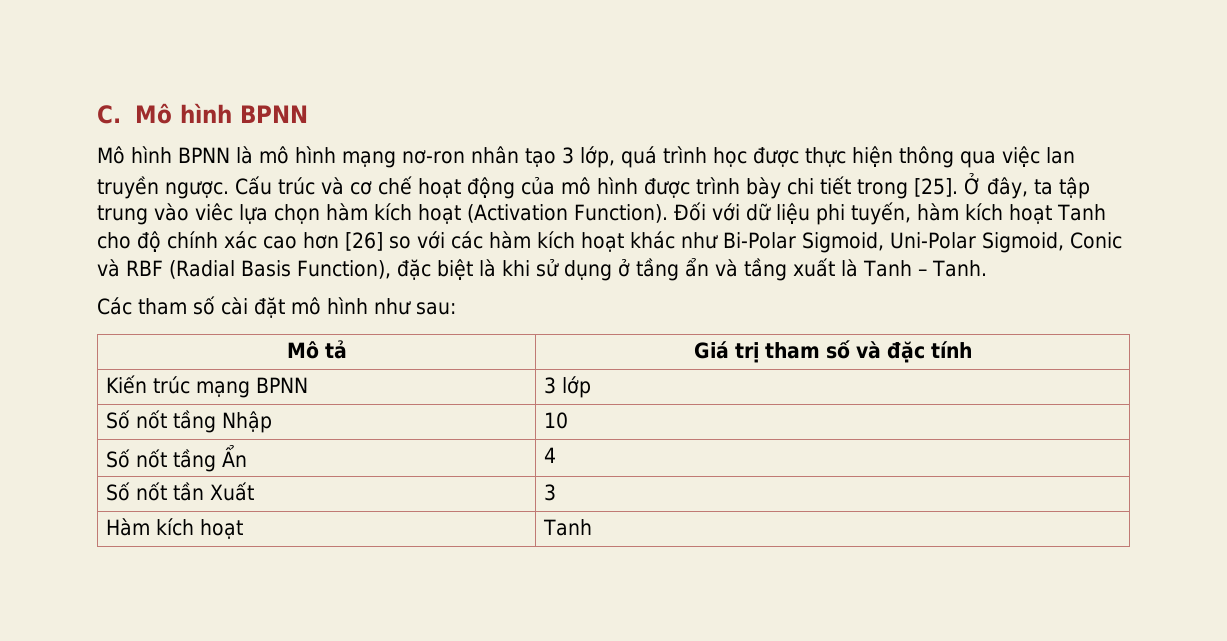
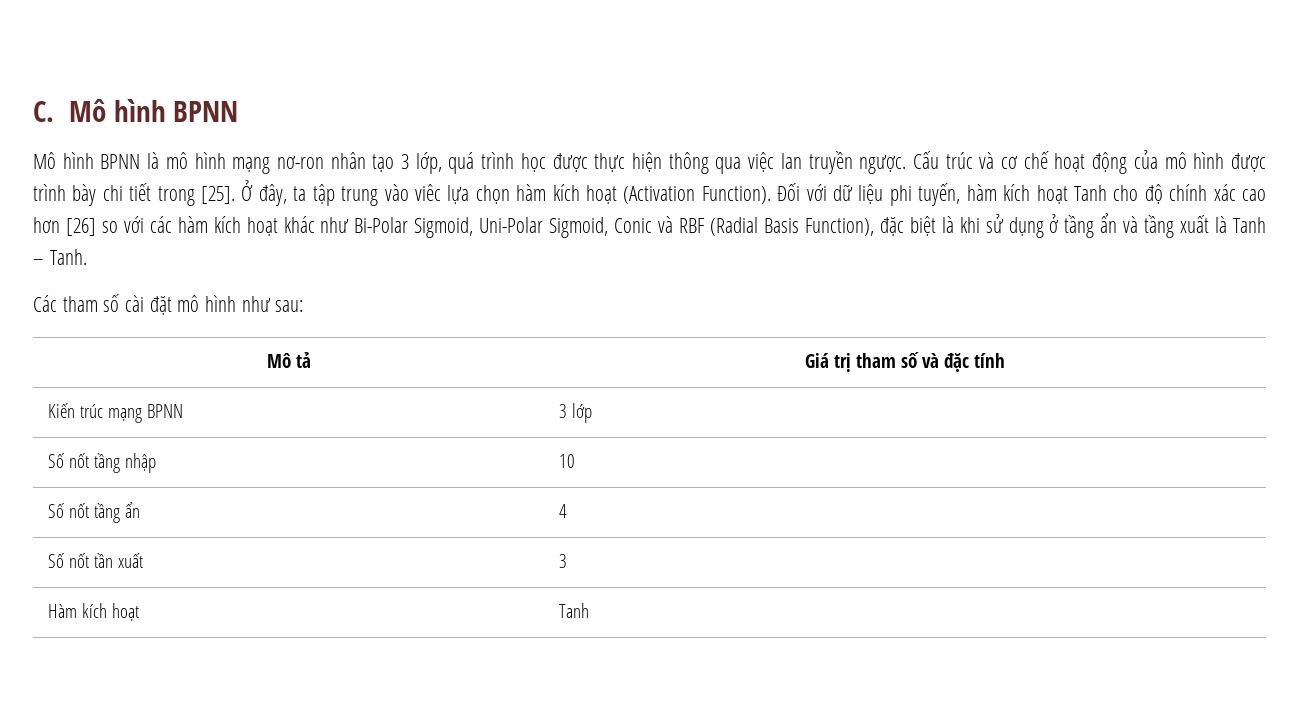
[222,411,273,433] Nhập -> [125,453,157,473] nhập
[222,444,248,467] Ẩn -> [125,502,141,518] ẩn
[210,482,255,501] Xuất -> [118,553,144,568] xuất

